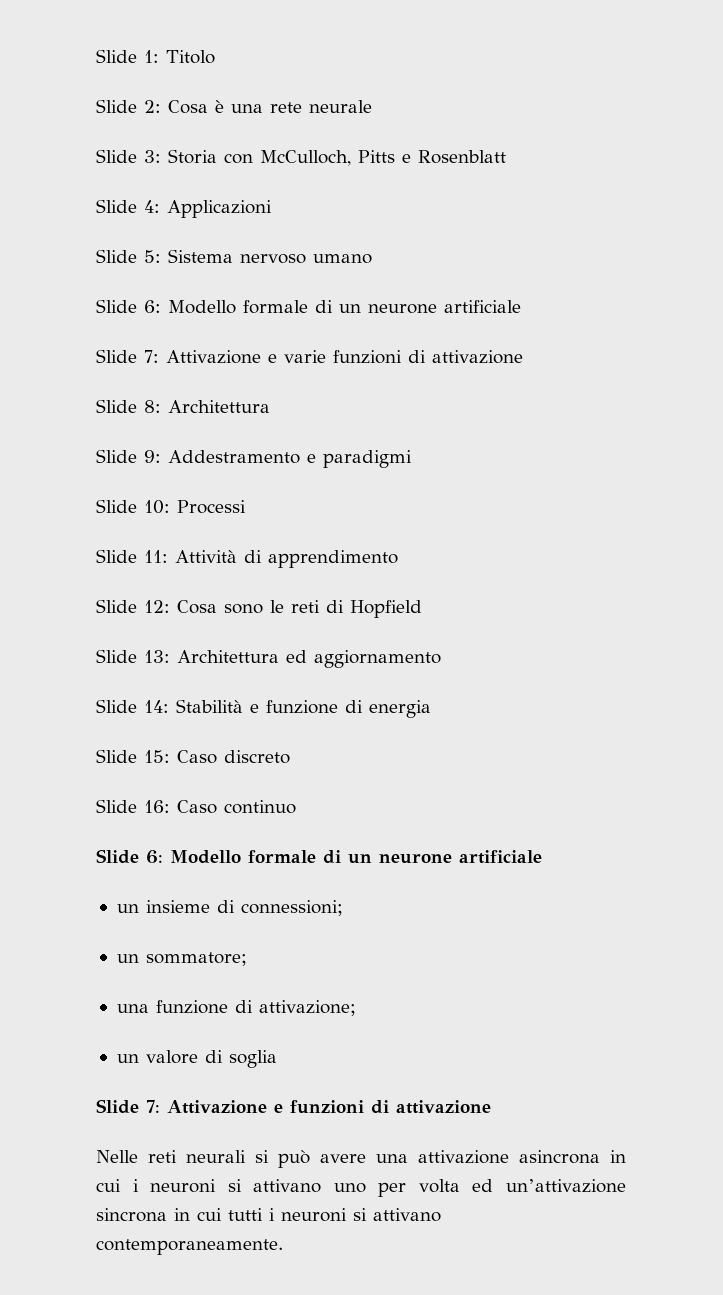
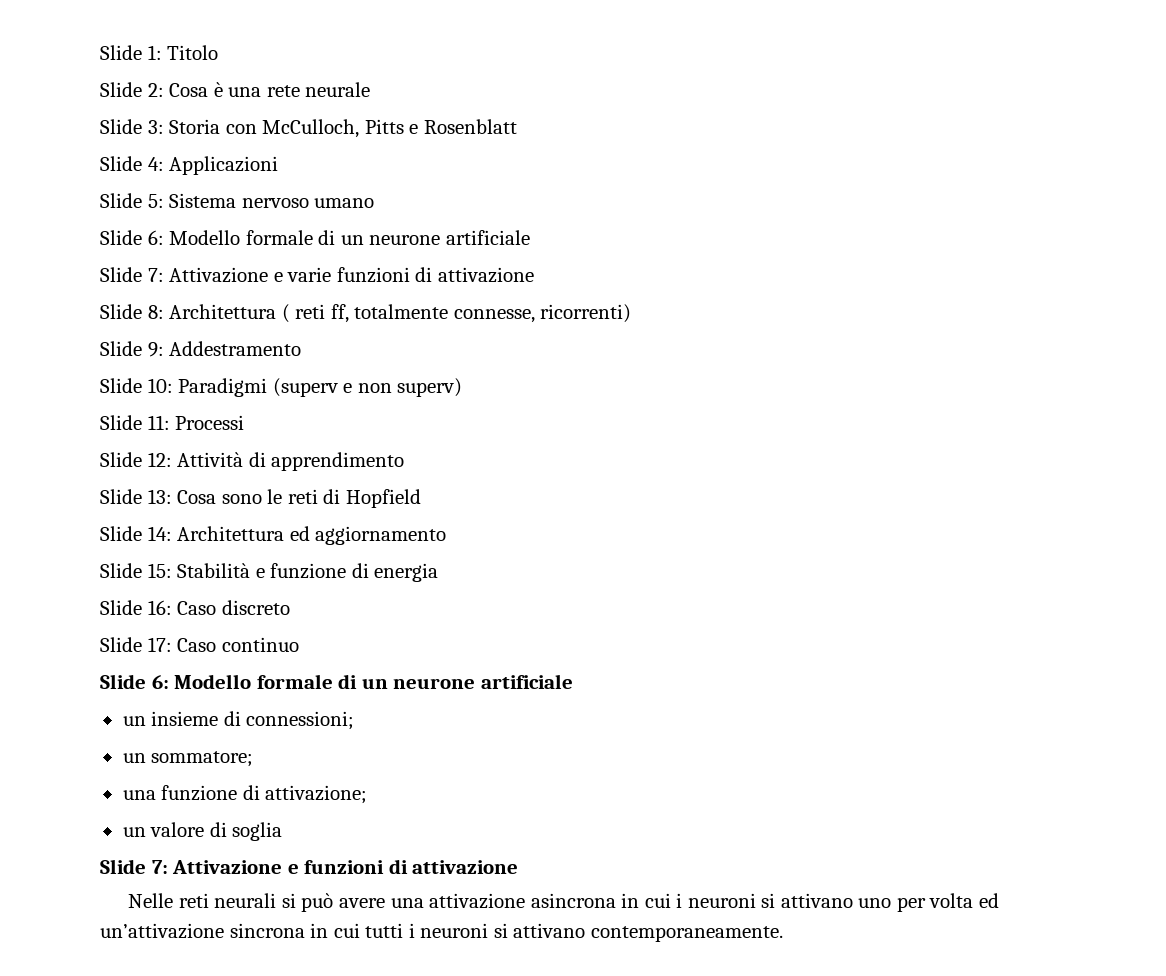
(270, 406) none -> [281,304,632,323] ( reti ff, totalmente connesse, ricorrenti)
[307,450,412,468] e paradigmi -> (302, 348) none
(170, 507) none -> [178,378,463,397] [100,415,170,430] Paradigmi (superv e non superv) // Slide 11:
[144,550,168,563] 11: -> [147,452,172,467] 12:
[144,600,170,613] 12: -> [147,489,172,504] 13:
[144,650,170,663] 13: -> [147,526,172,541] 14:
[144,700,169,713] 14: -> [147,563,172,578] 15:
[144,750,170,763] 15: -> [147,600,172,615] 16:
[144,800,170,813] 16: -> [147,637,172,652] 17:

